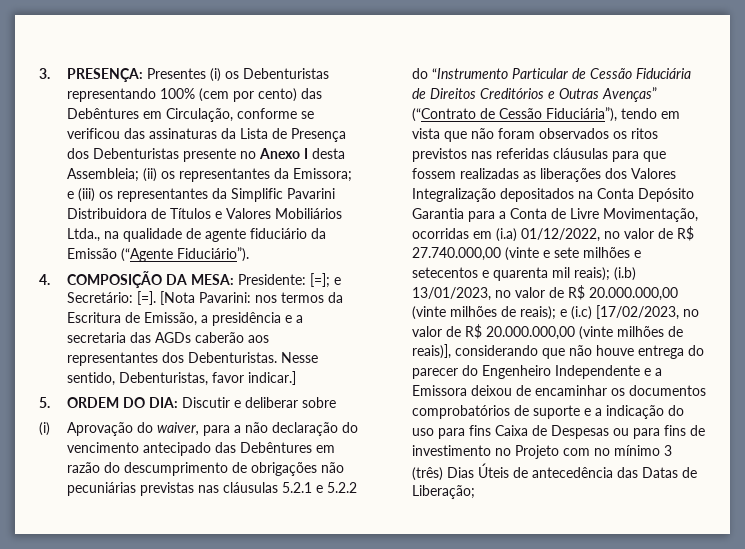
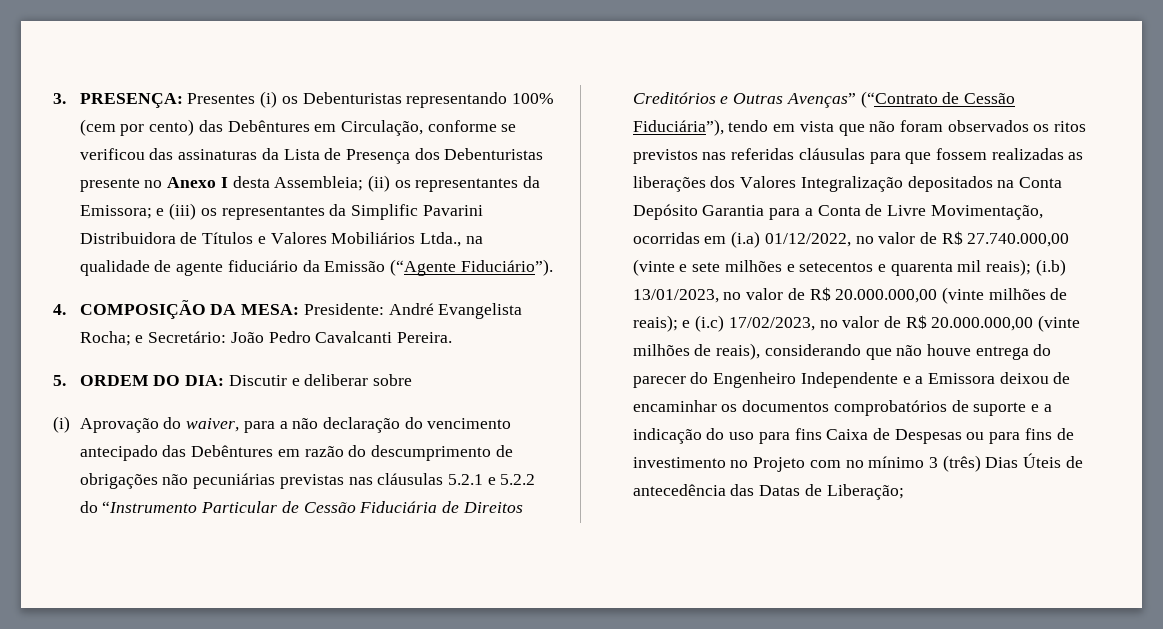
[309,273,341,288] [66,291,343,305] [66,312,303,326] [66,332,269,343] [66,352,318,366] [66,371,296,386] [=]; e Secretário: [=]. [Nota Pavarini: nos termos da Escritura de Emissão, a presidência e a secretaria das AGDs caberão aos representantes dos Debenturistas. Nesse sentido, Debenturistas, favor indicar.] -> [388,303,523,319] [79,331,452,346] André Evangelista Rocha; e Secretário: João Pedro Cavalcanti Pereira.
[595,305,699,320] [411,324,683,340] [411,344,451,359] [17/02/2023, no valor de R$ 20.000.000,00 (vinte milhões de reais)], -> [728,315,1081,332] [632,343,761,360] 17/02/2023, no valor de R$ 20.000.000,00 (vinte milhões de reais),

